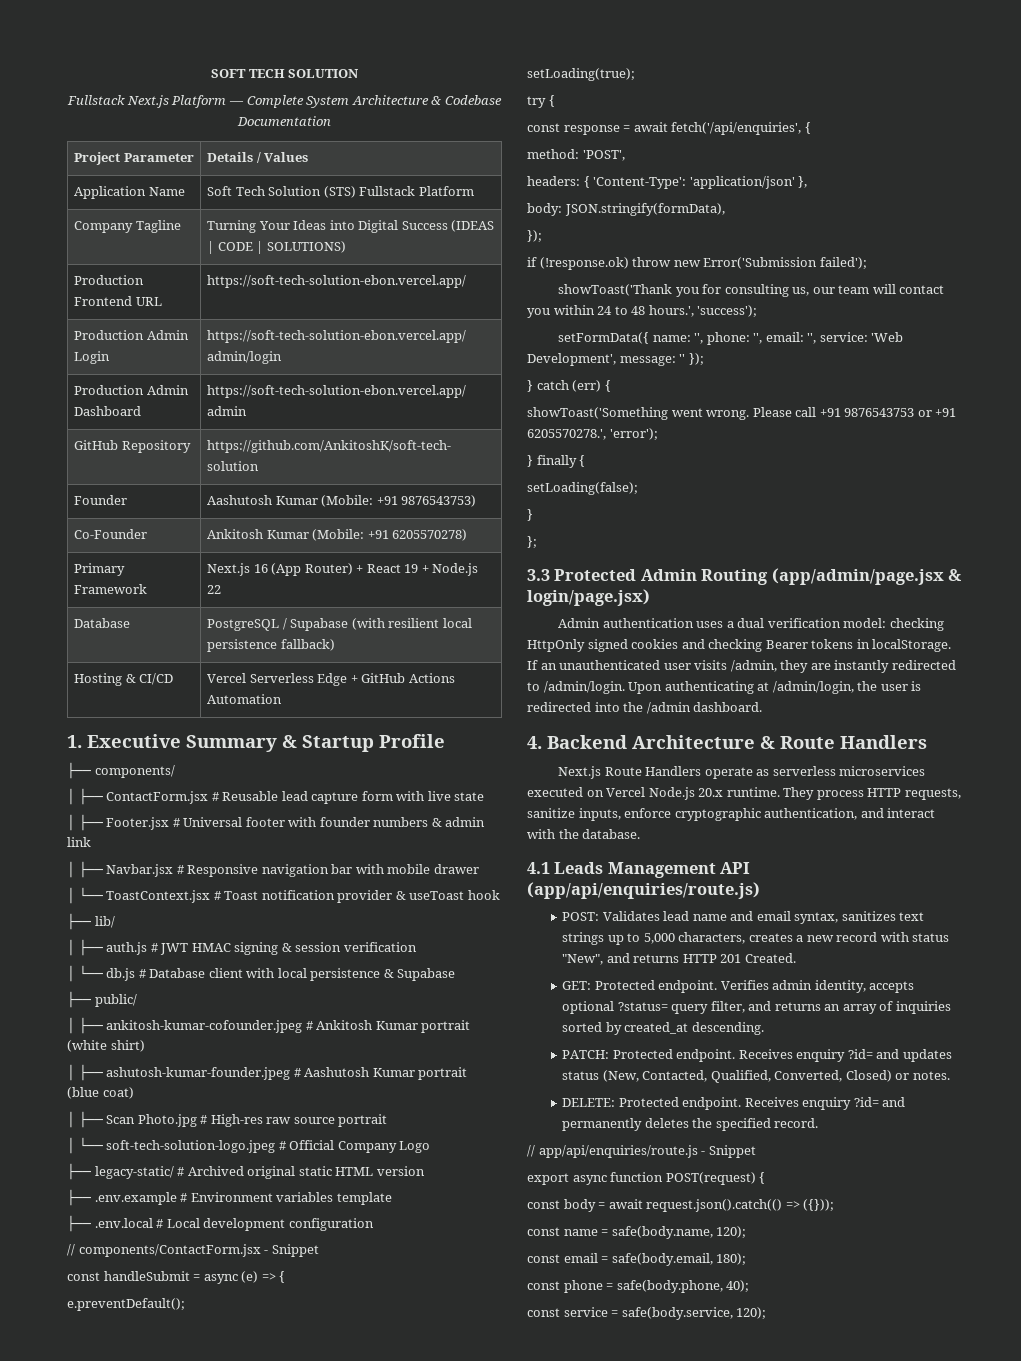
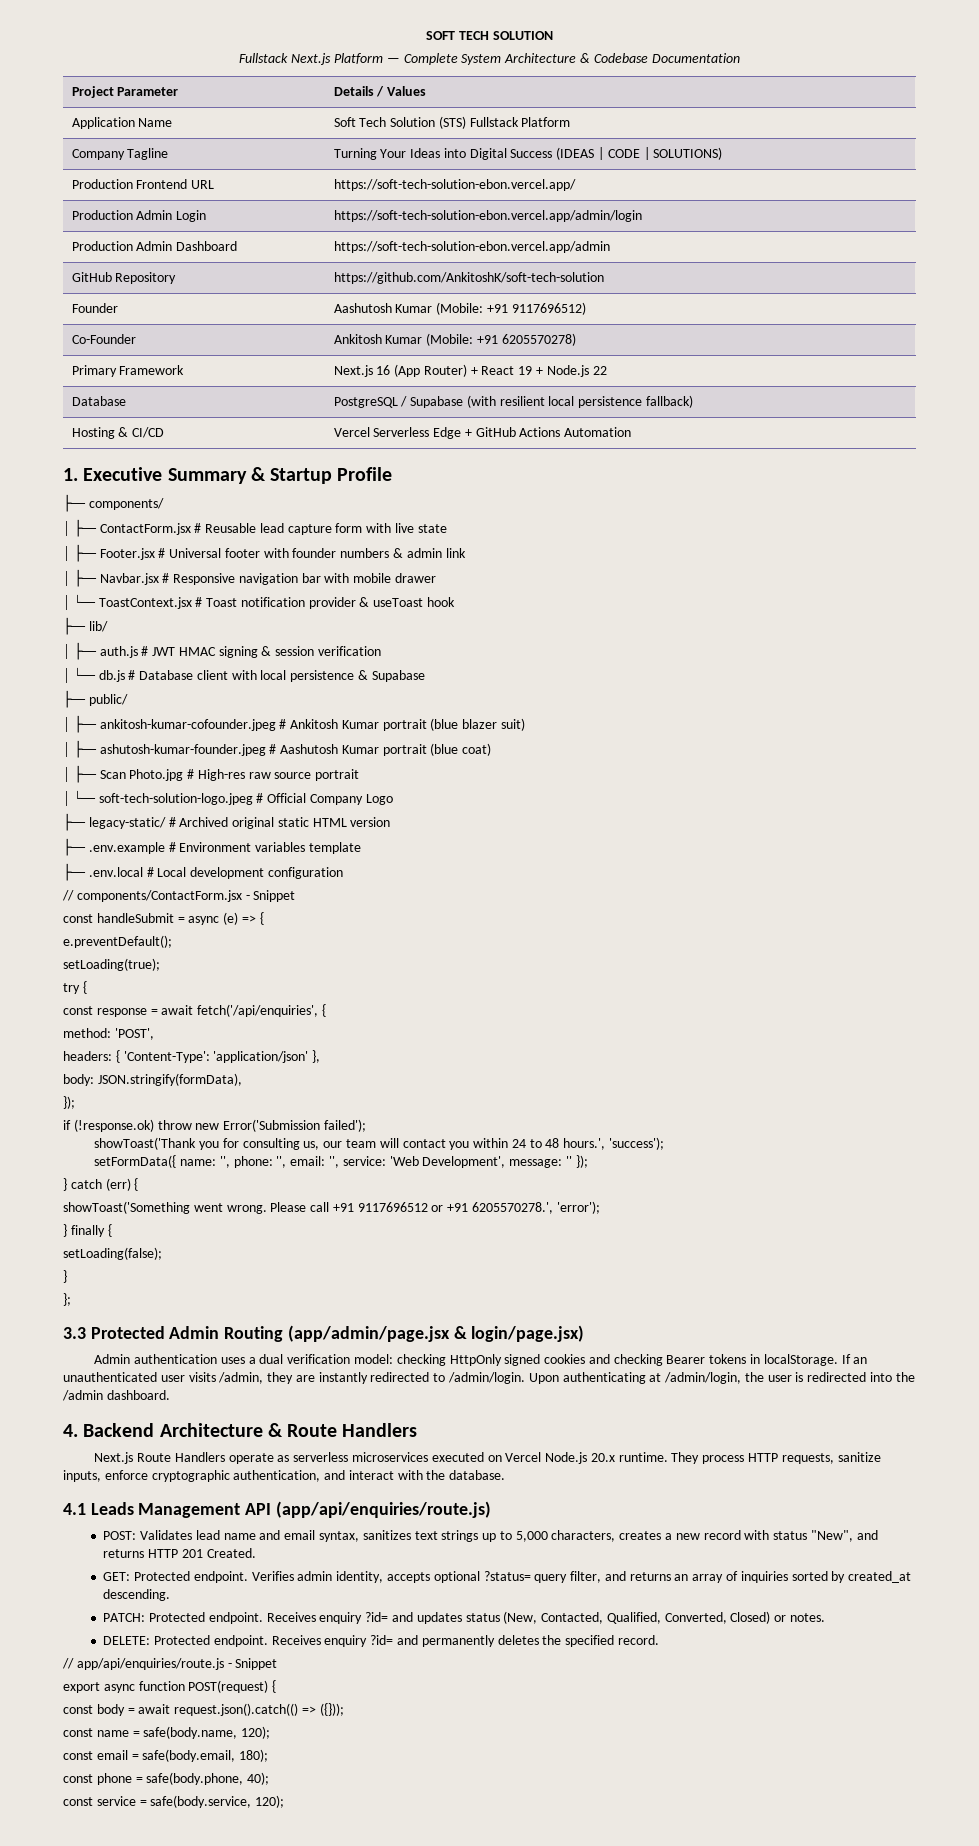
[401,495,477,507] 9876543753) -> [511,302,586,315] 9117696512)
[67,1040,145,1052] (white shirt) -> [430,718,526,731] (blue blazer suit)
[844,408,915,417] 9876543753 -> [357,1202,428,1212] 9117696512

